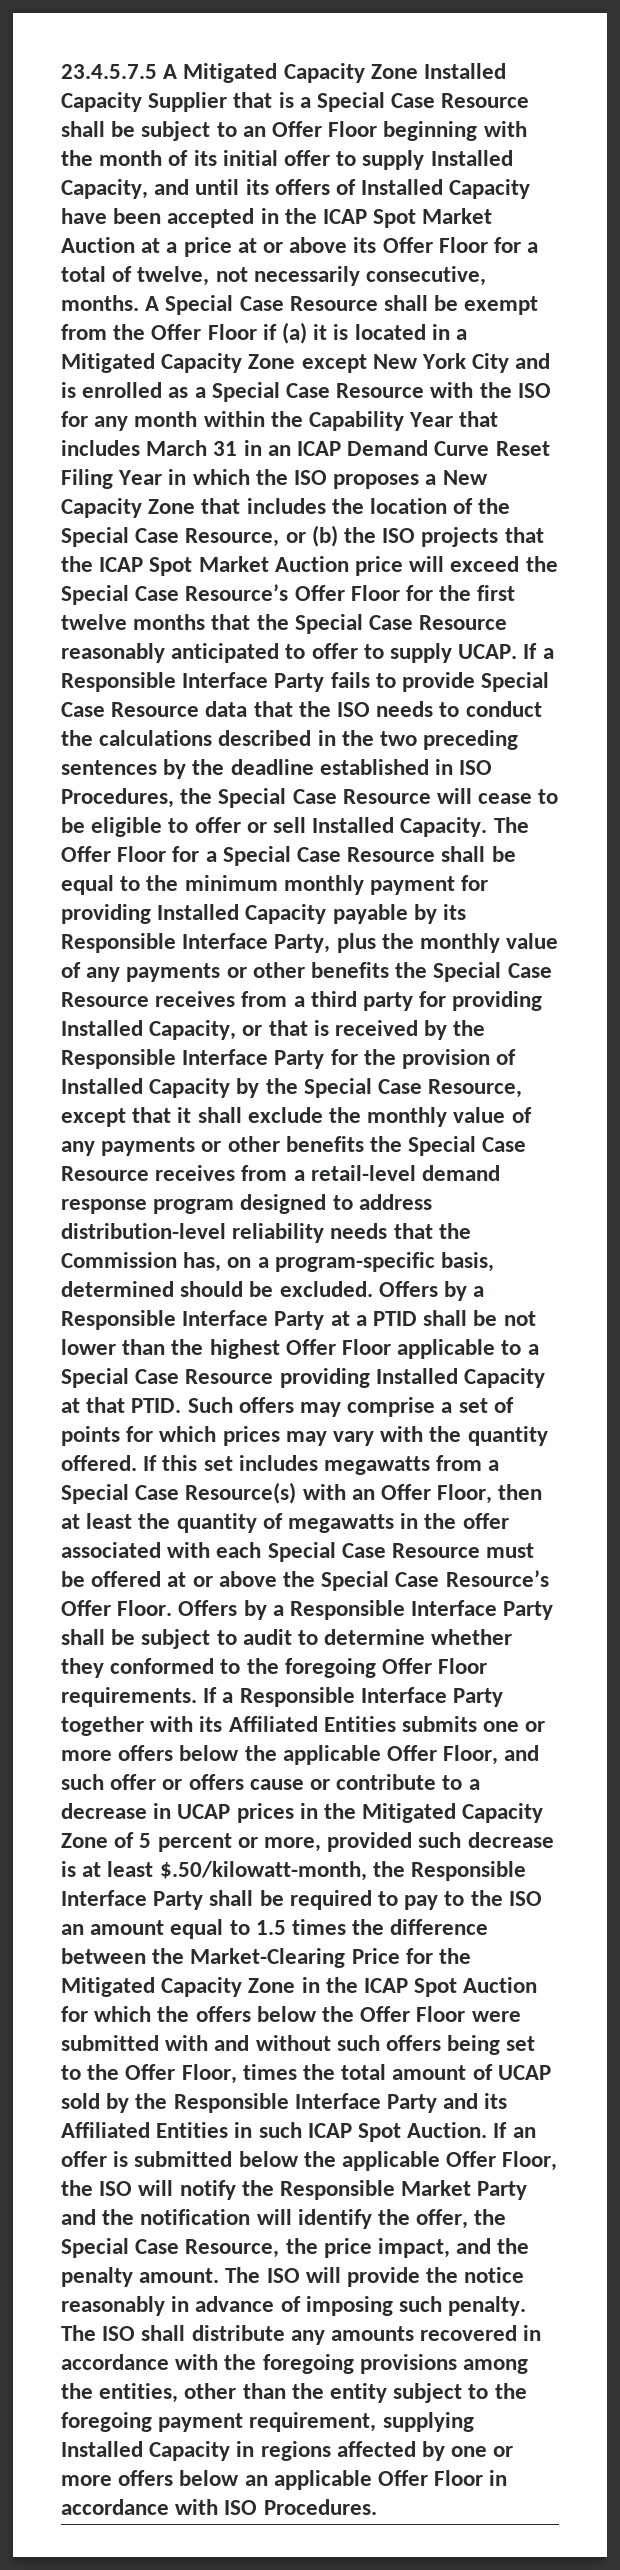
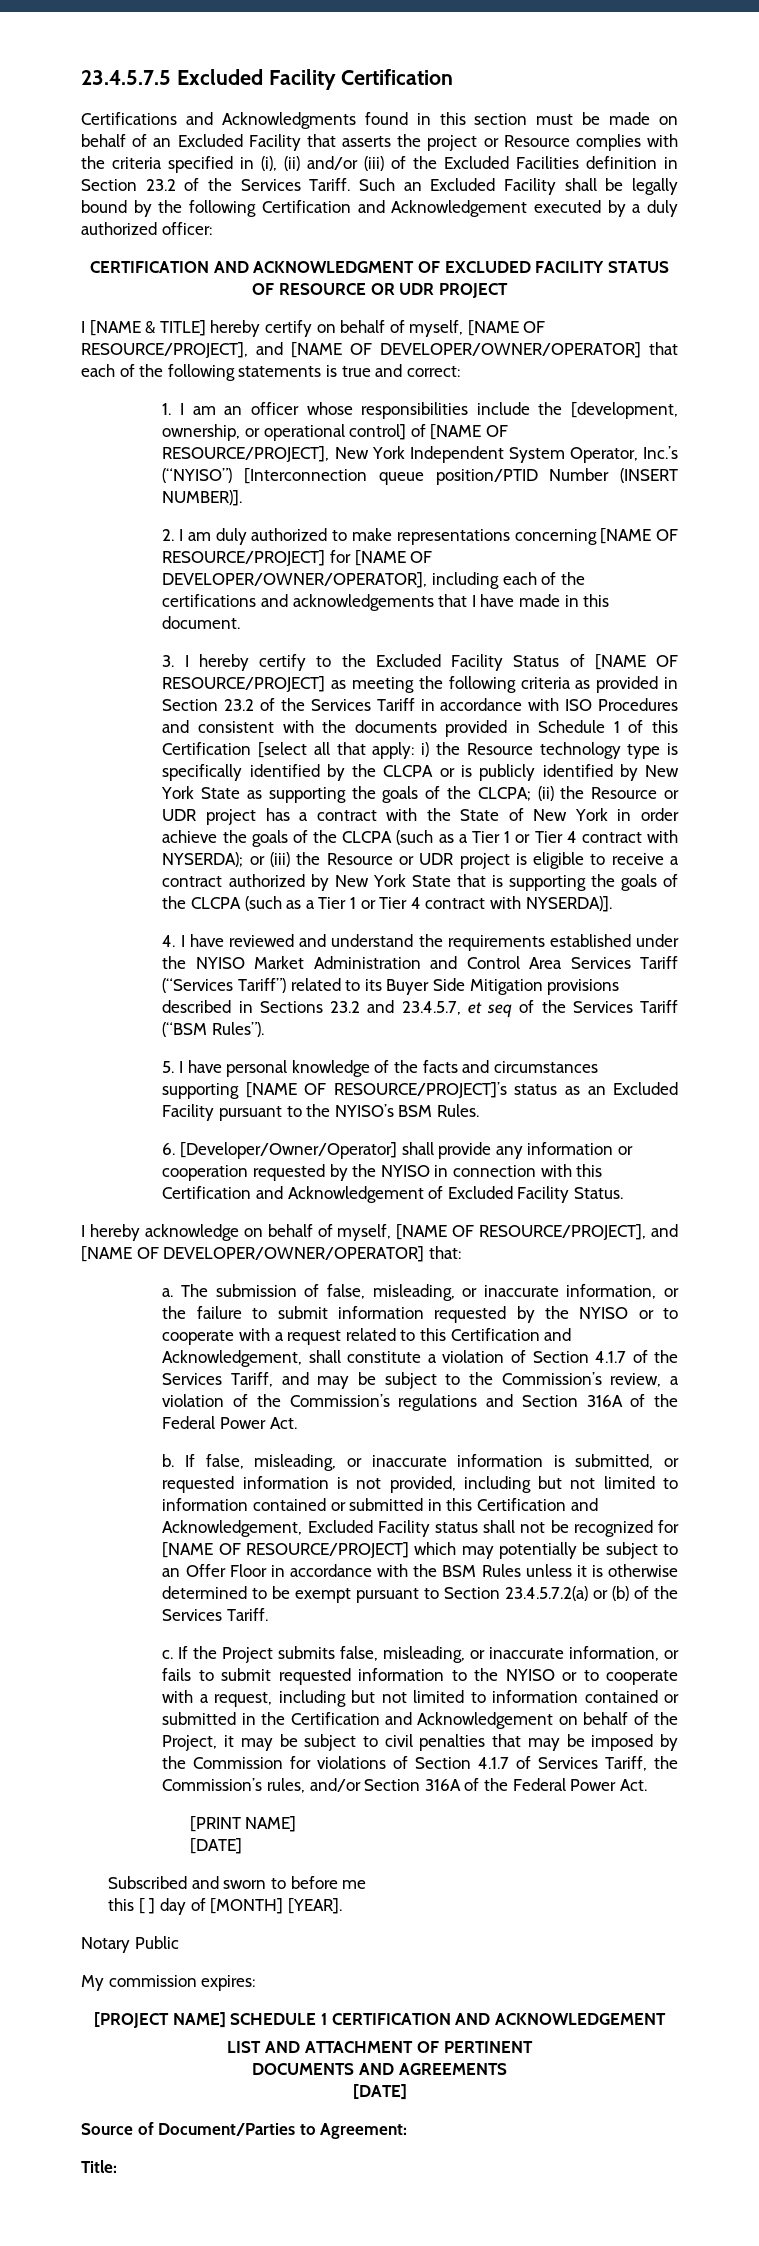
[163,63,507,83] [61,92,530,112] [61,121,105,137] A Mitigated Capacity Zone Installed Capacity Supplier that is a Special Case Resource shall -> [176,69,454,90] [81,112,678,129] [81,134,678,151] [81,156,678,173] [81,178,678,195] [81,200,679,217] [81,222,212,235] [90,261,669,273] [252,283,508,298] [81,320,546,337] [81,342,679,358] [81,364,460,381] [162,402,678,419] [162,424,509,441] [162,446,679,463] [162,468,678,485] [162,490,243,506] [162,528,678,545] [162,550,433,566] [162,572,585,589] [162,594,610,611] [162,616,241,629] [162,654,678,671] [162,676,678,693] [162,698,678,711] [162,720,678,737] [162,742,678,759] [162,764,679,781] [161,786,679,803] [162,808,679,825] [162,830,678,847] [162,852,679,869] [162,874,678,891] [162,896,612,912] [162,934,679,951] [162,956,679,969] [162,978,620,995] [162,1000,679,1018] [162,1022,265,1037] [162,1060,598,1077] [162,1082,678,1099] [162,1104,479,1121] [162,1142,634,1159] [162,1164,603,1181] [162,1186,624,1203] [81,1224,678,1241] [81,1246,461,1262] [162,1284,679,1301] [162,1306,678,1323] [162,1328,572,1345] [162,1350,678,1367] [162,1372,679,1389] [162,1394,678,1411] [162,1416,297,1429] [162,1454,679,1471] [162,1476,678,1493] [162,1498,598,1511] [162,1520,679,1537] [162,1542,578,1559] Excluded Facility Certification // Certifications and Acknowledgments found in this section must be made on behalf of an Excluded Facility that asserts the project or Resource complies with the criteria specified in (i), (ii) and/or (iii) of the Excluded Facilities definition in Section 23.2 of the Services Tariff. Such an Excluded Facility shall be legally bound by the following Certification and Acknowledgement executed by a duly authorized officer: // CERTIFICATION AND ACKNOWLEDGMENT OF EXCLUDED FACILITY STATUS OF RESOURCE OR UDR PROJECT // I [NAME & TITLE] hereby certify on behalf of myself, [NAME OF RESOURCE/PROJECT], and [NAME OF DEVELOPER/OWNER/OPERATOR] that each of the following statements is true and correct: // 1. I am an officer whose responsibilities include the [development, ownership, or operational control] of [NAME OF RESOURCE/PROJECT], New York Independent System Operator, Inc.’s (“NYISO”) [Interconnection queue position/PTID Number (INSERT NUMBER)]. // 2. I am duly authorized to make representations concerning [NAME OF RESOURCE/PROJECT] for [NAME OF DEVELOPER/OWNER/OPERATOR], including each of the certifications and acknowledgements that I have made in this document. // 3. I hereby certify to the Excluded Facility Status of [NAME OF RESOURCE/PROJECT] as meeting the following criteria as provided in Section 23.2 of the Services Tariff in accordance with ISO Procedures and consistent with the documents provided in Schedule 1 of this Certification [select all that apply: i) the Resource technology type is specifically identified by the CLCPA or is publicly identified by New York State as supporting the goals of the CLCPA; (ii) the Resource or UDR project has a contract with the State of New York in order achieve the goals of the CLCPA (such as a Tier 1 or Tier 4 contract with NYSERDA); or (iii) the Resource or UDR project is eligible to receive a contract authorized by New York State that is supporting the goals of the CLCPA (such as a Tier 1 or Tier 4 contract with NYSERDA)]. // 4. I have reviewed and understand the requirements established under the NYISO Market Administration and Control Area Services Tariff (“Services Tariff”) related to its Buyer Side Mitigation provisions described in Sections 23.2 and 23.4.5.7, et seq of the Services Tariff (“BSM Rules”). // 5. I have personal knowledge of the facts and circumstances supporting [NAME OF RESOURCE/PROJECT]’s status as an Excluded Facility pursuant to the NYISO’s BSM Rules. // 6. [Developer/Owner/Operator] shall provide any information or cooperation requested by the NYISO in connection with this Certification and Acknowledgement of Excluded Facility Status. // I hereby acknowledge on behalf of myself, [NAME OF RESOURCE/PROJECT], and [NAME OF DEVELOPER/OWNER/OPERATOR] that: // a. The submission of false, misleading, or inaccurate information, or the failure to submit information requested by the NYISO or to cooperate with a request related to this Certification and Acknowledgement, shall constitute a violation of Section 4.1.7 of the Services Tariff, and may be subject to the Commission’s review, a violation of the Commission’s regulations and Section 316A of the Federal Power Act. // b. If false, misleading, or inaccurate information is submitted, or requested information is not provided, including but not limited to information contained or submitted in this Certification and Acknowledgement, Excluded Facility status shall not be recognized for [NAME OF RESOURCE/PROJECT] which may potentially
[383,121,527,141] [61,150,513,170] [61,179,531,199] [61,208,493,228] [61,237,539,257] [61,266,487,286] [61,295,539,315] [61,322,468,344] [61,353,551,373] [61,382,551,402] [61,411,499,431] [61,440,550,456] [61,469,488,489] [61,498,511,518] [61,525,544,547] [61,556,558,576] [61,584,516,605] [61,614,508,634] [61,643,554,663] [61,672,550,692] [61,701,542,717] [61,730,519,750] [61,759,493,779] [61,788,559,808] [61,817,529,837] [61,846,516,866] [61,875,489,895] [61,904,467,924] [61,933,559,953] [61,962,552,982] [61,991,543,1011] [61,1020,486,1040] [61,1049,517,1069] [61,1078,523,1098] [61,1107,532,1127] [61,1136,527,1156] [61,1165,501,1181] [61,1194,432,1214] [61,1223,471,1243] [61,1252,495,1272] [61,1281,485,1301] [61,1310,536,1330] [61,1339,539,1359] [61,1368,546,1388] [61,1397,514,1417] [61,1426,548,1446] [61,1455,500,1475] [61,1482,543,1504] [61,1513,509,1533] [61,1542,535,1562] [61,1570,549,1591] [61,1600,554,1620] [61,1629,513,1649] [61,1658,488,1678] [61,1687,504,1707] [61,1716,546,1736] [61,1745,540,1765] [61,1774,480,1790] [61,1803,544,1823] [61,1832,554,1852] [61,1861,527,1881] [61,1890,542,1910] [61,1919,489,1939] [61,1948,472,1968] [61,1977,538,1997] [61,2006,521,2022] [61,2035,536,2055] [61,2064,551,2084] [61,2093,508,2113] [61,2122,536,2142] [61,2151,558,2171] [61,2180,528,2200] [61,2209,507,2229] [61,2238,530,2258] [61,2267,525,2287] [61,2296,527,2316] [61,2325,542,2345] [61,2354,529,2374] [61,2383,527,2403] [61,2412,474,2432] [61,2441,514,2461] [61,2470,508,2490] [61,2499,377,2515] beginning with the month of its initial offer to supply Installed Capacity, and until its offers of Installed Capacity have been accepted in the ICAP Spot Market Auction at a price at or above its Offer Floor for a total of twelve, not necessarily consecutive, months. A Special Case Resource shall be exempt from the Offer Floor if (a) it is located in a Mitigated Capacity Zone except New York City and is enrolled as a Special Case Resource with the ISO for any month within the Capability Year that includes March 31 in an ICAP Demand Curve Reset Filing Year in which the ISO proposes a New Capacity Zone that includes the location of the Special Case Resource, or (b) the ISO projects that the ICAP Spot Market Auction price will exceed the Special Case Resource’s Offer Floor for the first twelve months that the Special Case Resource reasonably anticipated to offer to supply UCAP. If a Responsible Interface Party fails to provide Special Case Resource data that the ISO needs to conduct the calculations described in the two preceding sentences by the deadline established in ISO Procedures, the Special Case Resource will cease to be eligible to offer or sell Installed Capacity. The Offer Floor for a Special Case Resource shall be equal to the minimum monthly payment for providing Installed Capacity payable by its Responsible Interface Party, plus the monthly value of any payments or other benefits the Special Case Resource receives from a third party for providing Installed Capacity, or that is received by the Responsible Interface Party for the provision of Installed Capacity by the Special Case Resource, except that it shall exclude the monthly value of any payments or other benefits the Special Case Resource receives from a retail-level demand response program designed to address distribution-level reliability needs that the Commission has, on a program-specific basis, determined should be excluded. Offers by a Responsible Interface Party at a PTID shall be not lower than the highest Offer Floor applicable to a Special Case Resource providing Installed Capacity at that PTID. Such offers may comprise a set of points for which prices may vary with the quantity offered. If this set includes megawatts from a Special Case Resource(s) with an Offer Floor, then at least the quantity of megawatts in the offer associated with each Special Case Resource must be offered at or above the Special Case Resource’s Offer Floor. Offers by a Responsible Interface Party shall be subject to audit to determine whether they conformed to the foregoing Offer Floor requirements. If a Responsible Interface Party together with its Affiliated Entities submits one or more offers below the applicable Offer Floor, and such offer or offers cause or contribute to a decrease in UCAP prices in the Mitigated Capacity Zone of 5 percent or more, provided such decrease is at least $.50/kilowatt-month, the Responsible Interface Party shall be required to pay to the ISO an amount equal to 1.5 times the difference between the Market-Clearing Price for the Mitigated Capacity Zone in the ICAP Spot Auction for which the offers below the Offer Floor were submitted with and without such offers being set to the Offer Floor, times the total amount of UCAP sold by the Responsible Interface Party and its Affiliated Entities in such ICAP Spot Auction. If an offer is submitted below the applicable Offer Floor, the ISO will notify the Responsible Market Party and the notification will identify the offer, the Special Case Resource, the price impact, and the penalty amount. The ISO will provide the notice reasonably in advance of imposing such penalty. The ISO shall distribute any amounts recovered in accordance with the foregoing provisions among the entities, other than the entity subject to the foregoing payment requirement, supplying Installed Capacity in regions affected by one or more offers below an applicable Offer Floor in accordance with ISO Procedures. -> [270,1564,678,1577] [162,1586,679,1603] [162,1608,269,1621] [162,1646,679,1663] [162,1668,678,1685] [162,1690,679,1707] [162,1712,678,1729] [162,1734,678,1751] [162,1756,678,1771] [162,1778,647,1793] [189,1816,297,1832] [189,1838,242,1854] [108,1876,367,1889] [108,1898,342,1915] [81,1936,179,1953] [81,1975,256,1991] [94,2012,666,2028] [227,2041,533,2053] [252,2063,507,2075] [352,2084,407,2100] [81,2122,408,2139] [81,2160,117,2173] in accordance with the BSM Rules unless it is otherwise determined to be exempt pursuant to Section 23.4.5.7.2(a) or (b) of the Services Tariff. // c. If the Project submits false, misleading, or inaccurate information, or fails to submit requested information to the NYISO or to cooperate with a request, including but not limited to information contained or submitted in the Certification and Acknowledgement on behalf of the Project, it may be subject to civil penalties that may be imposed by the Commission for violations of Section 4.1.7 of Services Tariff, the Commission’s rules, and/or Section 316A of the Federal Power Act. // [PRINT NAME] // [DATE] // Subscribed and sworn to before me // this [ ] day of [MONTH] [YEAR]. // Notary Public // My commission expires: // [PROJECT NAME] SCHEDULE 1 CERTIFICATION AND ACKNOWLEDGEMENT // LIST AND ATTACHMENT OF PERTINENT // DOCUMENTS AND AGREEMENTS // [DATE] // Source of Document/Parties to Agreement: // Title:

